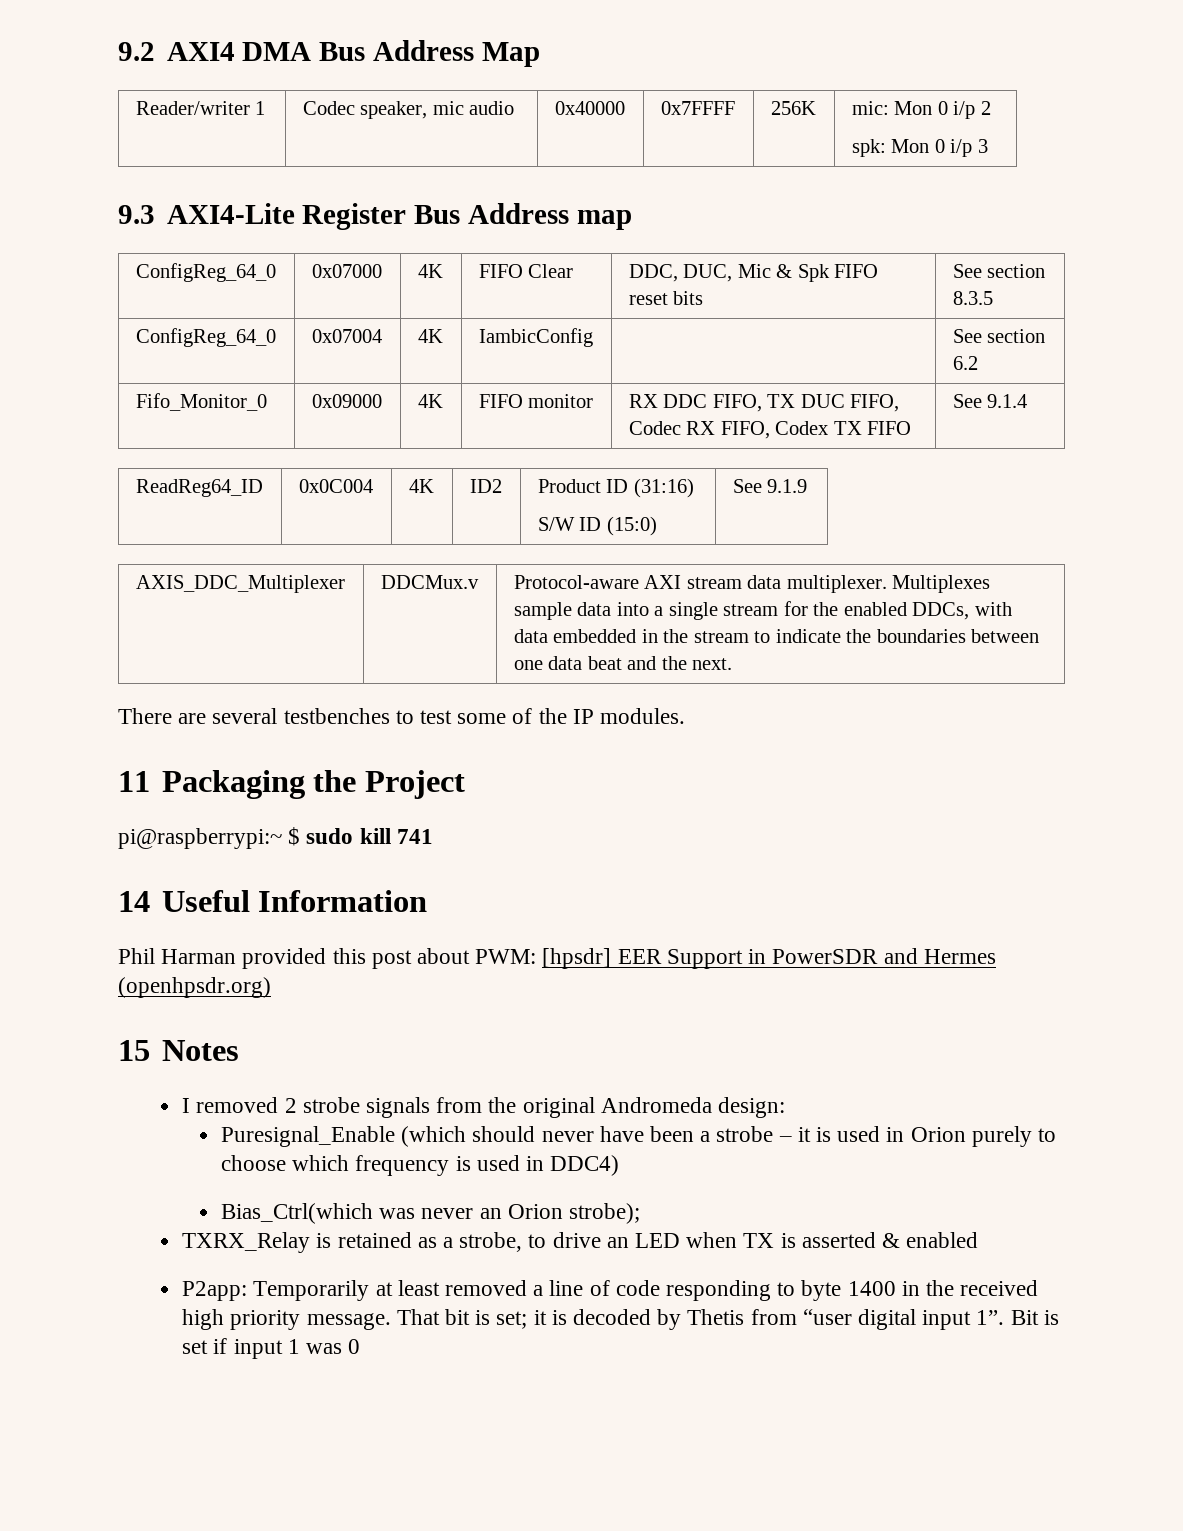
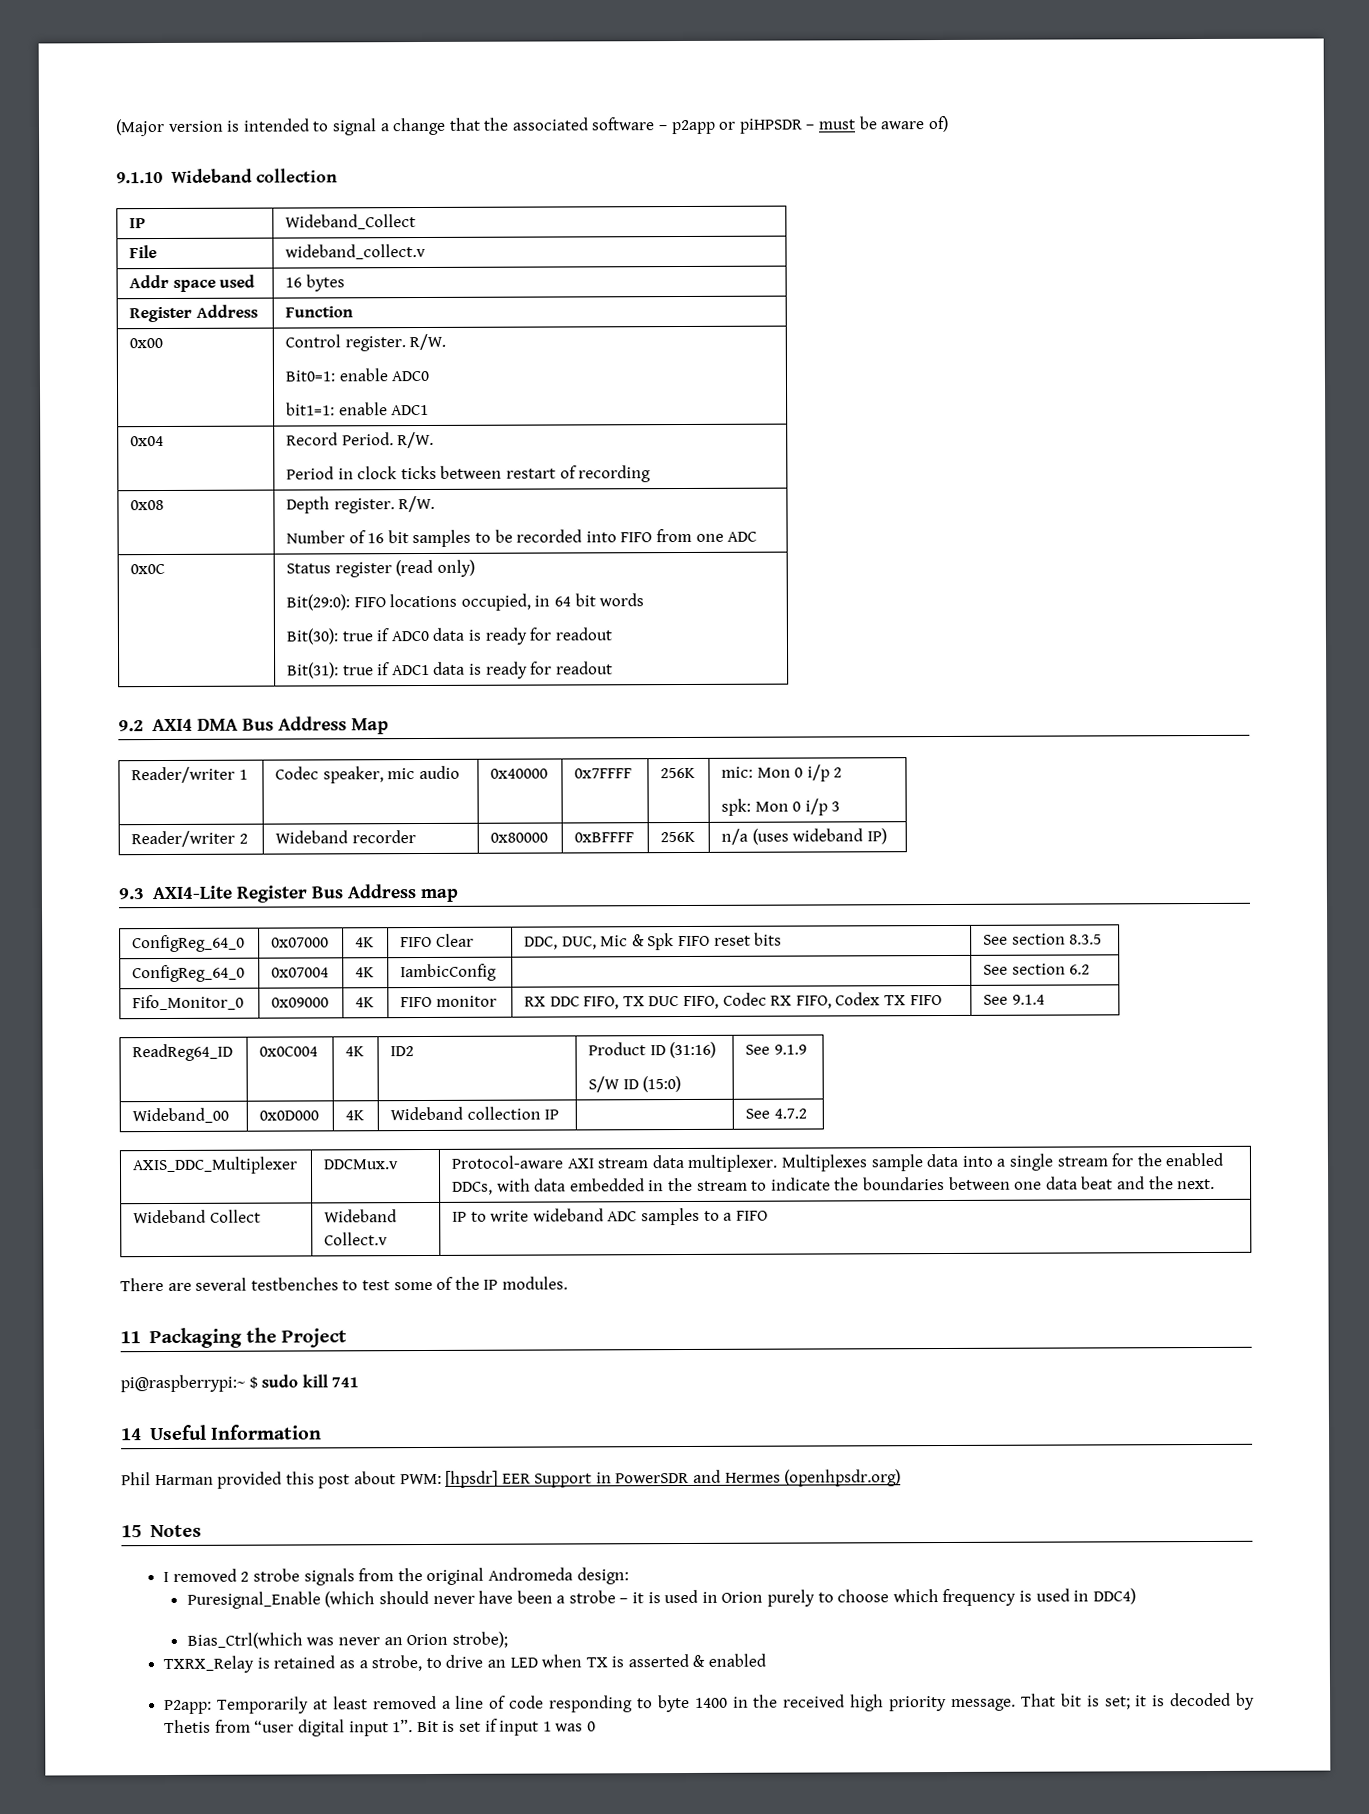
(118, 51) none -> [115,115,949,137] [116,168,338,184] [129,218,147,229] [285,214,417,230] [129,245,158,259] [285,243,427,260] [129,274,256,292] [285,274,345,292] [129,304,258,323] [285,306,354,318] [129,337,164,349] [285,333,447,352] [285,368,430,382] [286,402,430,416] [130,435,165,447] [286,431,435,449] [286,465,652,483] [130,499,165,511] [286,495,436,514] [286,528,758,548] [130,563,166,575] [286,559,475,578] [286,593,645,611] [286,627,612,645] [287,661,613,679] (Major version is intended to signal a change that the associated software – p2app or piHPSDR – must be aware of) // 9.1.10 Wideband collection // IP | Wideband_Collect // File | wideband_collect.v // Addr space used | 16 bytes // Register Address | Function // 0x00 | Control register. R/W. // Bit0=1: enable ADC0 // bit1=1: enable ADC1 // 0x04 | Record Period. R/W. // Period in clock ticks between restart of recording // 0x08 | Depth register. R/W. // Number of 16 bit samples to be recorded into FIFO from one ADC // 0x0C | Status register (read only) // Bit(29:0): FIFO locations occupied, in 64 bit words // Bit(30): true if ADC0 data is ready for readout // Bit(31): true if ADC1 data is ready for readout //
(988, 146) none -> [131,830,248,848] [275,830,416,844] [490,832,549,843] [574,832,635,843] [660,831,696,843] [721,828,887,845] // Reader/writer 2 | Wideband recorder | 0x80000 | 0xBFFFF | 256K | n/a (uses wideband IP)
(808, 486) none -> [132,1107,230,1124] [259,1110,320,1121] [345,1110,365,1121] [390,1106,560,1121] [745,1108,807,1119] // Wideband_00 | 0x0D000 | 4K | Wideband collection IP | | See 4.7.2
(733, 664) none -> [133,1209,261,1224] [324,1209,398,1223] [324,1232,389,1246] [452,1207,768,1226] // Wideband Collect | Wideband Collect.v | IP to write wideband ADC samples to a FIFO

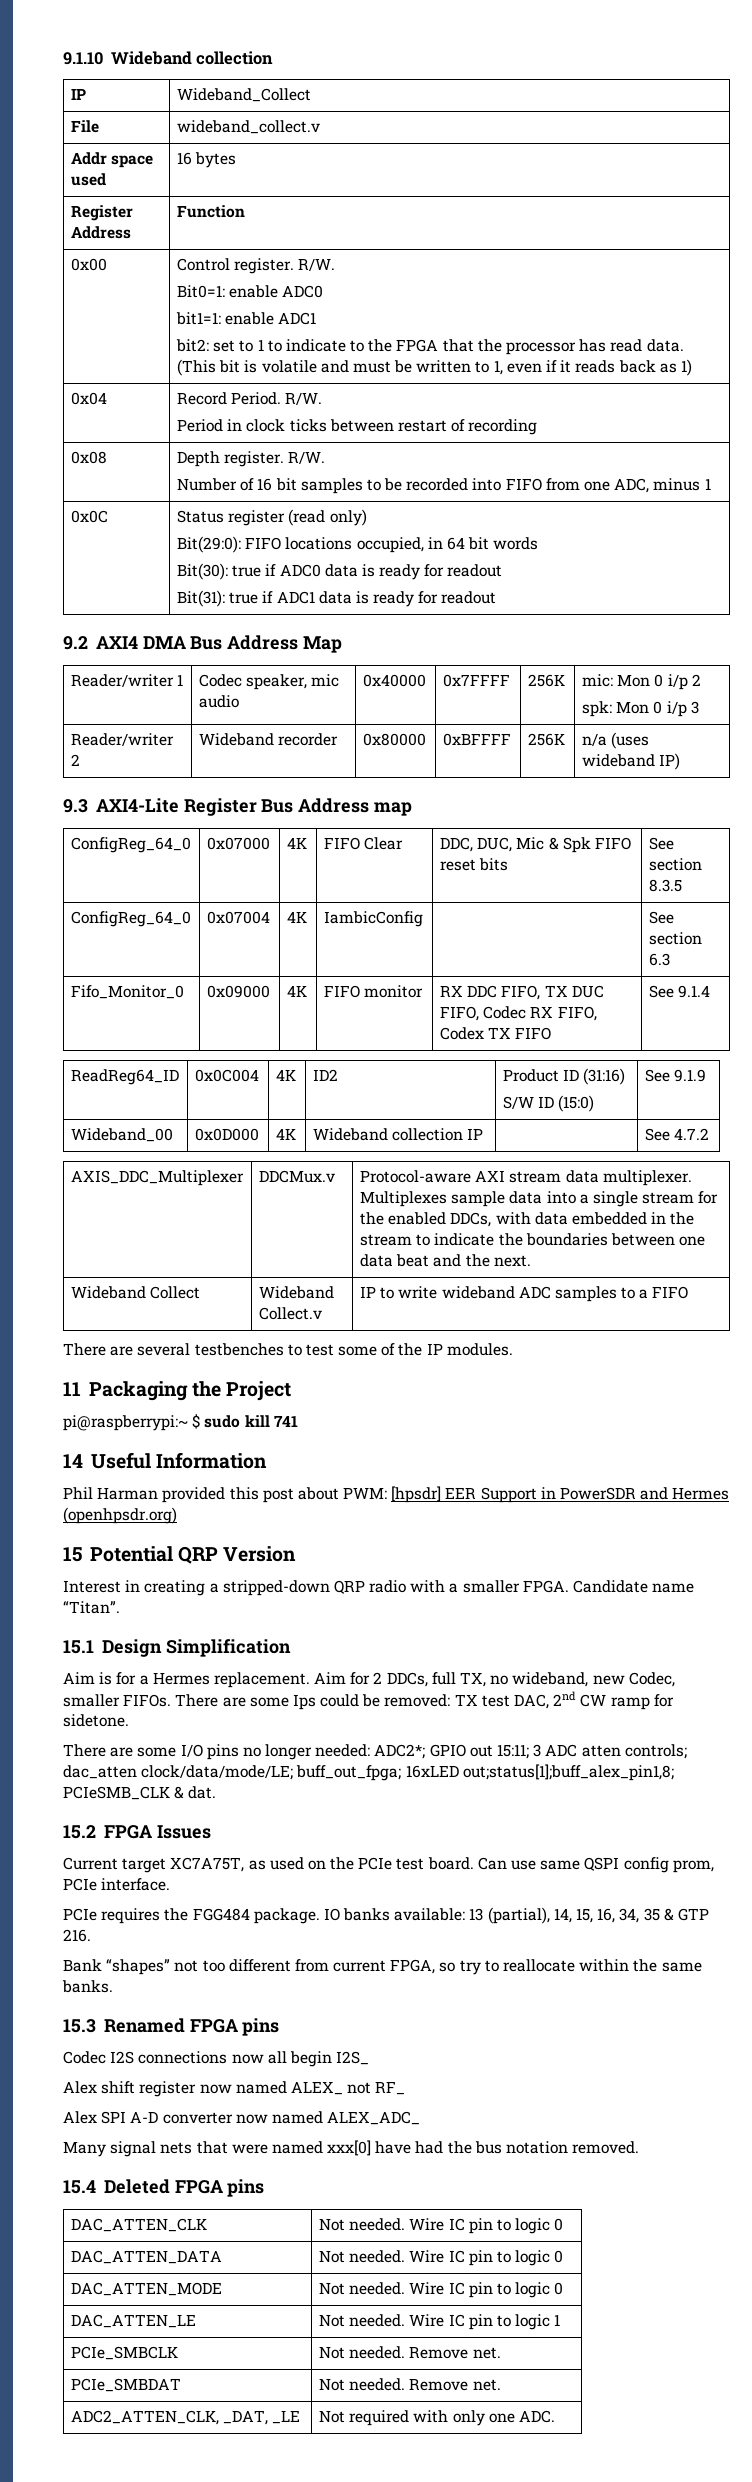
[115,115,949,137] (Major version is intended to signal a change that the associated software – p2app or piHPSDR – must be aware of) // -> (63, 58) none
(430, 410) none -> [175,339,684,355] [176,359,692,376] // bit2: set to 1 to indicate to the FPGA that the processor has read data. (This bit is volatile and must be written to 1, even if it reads back as 1)
[727,531,758,542] ADC -> [614,478,711,493] ADC, minus 1
[1069,964,1091,975] 6.2 -> [648,953,670,966] 6.3
[149,1524,202,1538] [163,1567,629,1586] [186,1588,1136,1609] [186,1631,508,1649] [163,1653,767,1674] [164,1692,1255,1715] [164,1718,596,1737] Notes // I removed 2 strobe signals from the original Andromeda design: // Puresignal_Enable (which should never have been a strobe – it is used in Orion purely to choose which frequency is used in DDC4) // Bias_Ctrl(which was never an Orion strobe); // TXRX_Relay is retained as a strobe, to drive an LED when TX is asserted & enabled // P2app: Temporarily at least removed a line of code responding to byte 1400 in the received high priority message. That bit is set; it is decoded by Thetis from “user digital input 1”. Bit is set if input 1 was 0 -> [89,1546,297,1564] [63,1580,695,1596] [63,1601,120,1614] [63,1639,291,1657] [63,1672,675,1688] [63,1691,674,1710] [63,1714,129,1727] [63,1744,687,1760] [63,1764,674,1781] [63,1786,217,1800] [63,1825,211,1839] [63,1857,714,1873] [63,1878,171,1891] [63,1907,709,1924] [63,1929,91,1942] [63,1959,702,1975] [62,1980,113,1993] [63,2018,280,2036] [63,2051,370,2067] [63,2081,406,2097] [63,2111,421,2125] [63,2140,640,2157] [63,2179,265,2197] [70,2218,207,2232] [318,2218,564,2234] [70,2250,222,2264] [318,2250,564,2266] [70,2282,222,2296] [318,2282,564,2298] [70,2314,196,2328] [318,2314,561,2330] [70,2346,178,2360] [318,2346,501,2359] [70,2378,181,2392] [318,2378,501,2391] [70,2410,301,2425] [318,2410,555,2426] Potential QRP Version // Interest in creating a stripped-down QRP radio with a smaller FPGA. Candidate name “Titan”. // 15.1 Design Simplification // Aim is for a Hermes replacement. Aim for 2 DDCs, full TX, no wideband, new Codec, smaller FIFOs. There are some Ips could be removed: TX test DAC, 2nd CW ramp for sidetone. // There are some I/O pins no longer needed: ADC2*; GPIO out 15:11; 3 ADC atten controls; dac_atten clock/data/mode/LE; buff_out_fpga; 16xLED out;status[1];buff_alex_pin1,8; PCIeSMB_CLK & dat. // 15.2 FPGA Issues // Current target XC7A75T, as used on the PCIe test board. Can use same QSPI config prom, PCIe interface. // PCIe requires the FGG484 package. IO banks available: 13 (partial), 14, 15, 16, 34, 35 & GTP 216. // Bank “shapes” not too different from current FPGA, so try to reallocate within the same banks. // 15.3 Renamed FPGA pins // Codec I2S connections now all begin I2S_ // Alex shift register now named ALEX_ not RF_ // Alex SPI A-D converter now named ALEX_ADC_ // Many signal nets that were named xxx[0] have had the bus notation removed. // 15.4 Deleted FPGA pins // DAC_ATTEN_CLK | Not needed. Wire IC pin to logic 0 // DAC_ATTEN_DATA | Not needed. Wire IC pin to logic 0 // DAC_ATTEN_MODE | Not needed. Wire IC pin to logic 0 // DAC_ATTEN_LE | Not needed. Wire IC pin to logic 1 // PCIe_SMBCLK | Not needed. Remove net. // PCIe_SMBDAT | Not needed. Remove net. // ADC2_ATTEN_CLK, _DAT, _LE | Not required with only one ADC.

